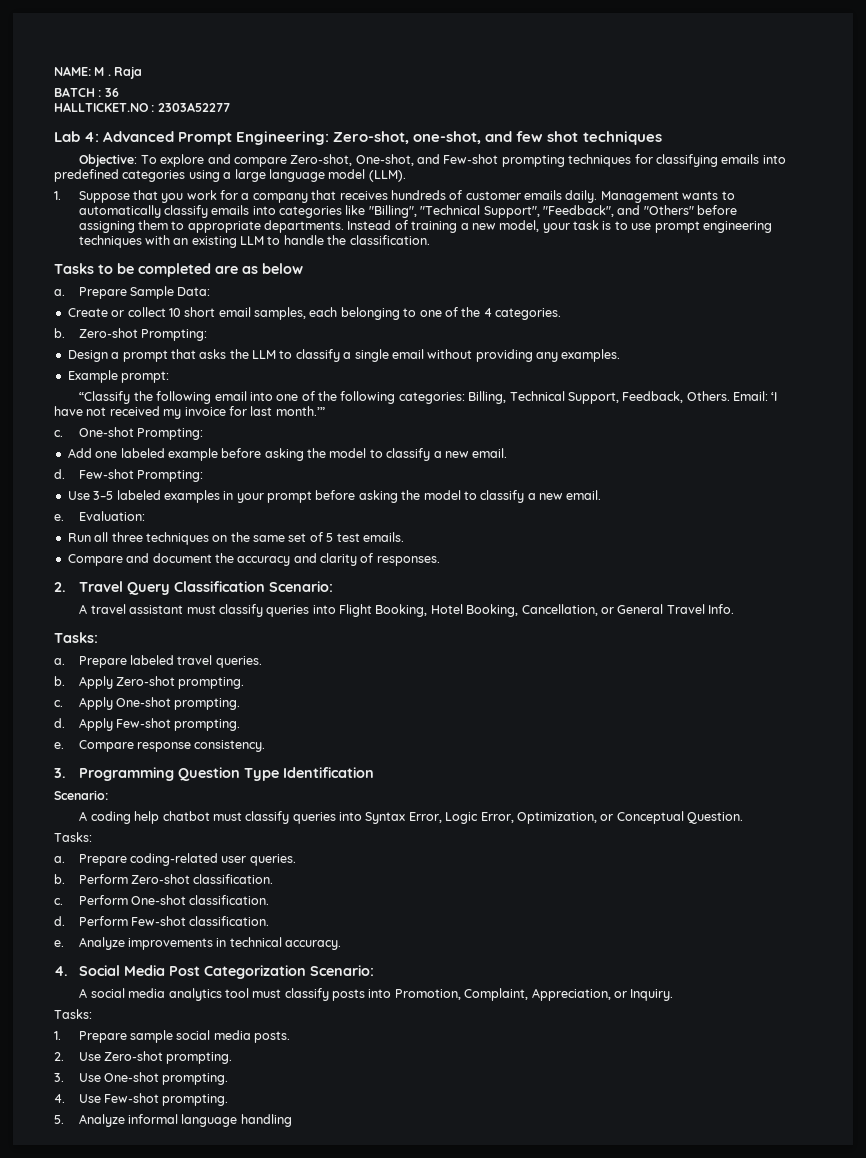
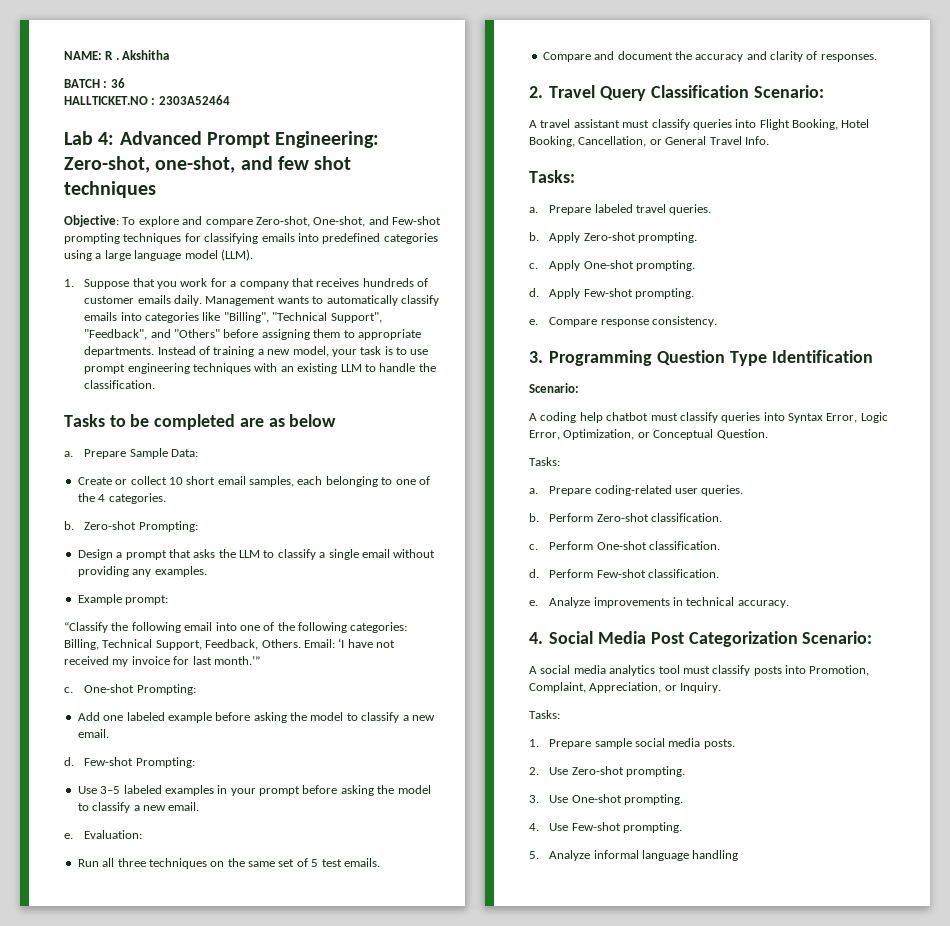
[94,66,143,79] M . Raja -> [105,50,170,60] R . Akshitha
[157,102,230,112] 2303A52277 -> [158,95,230,105] 2303A52464

